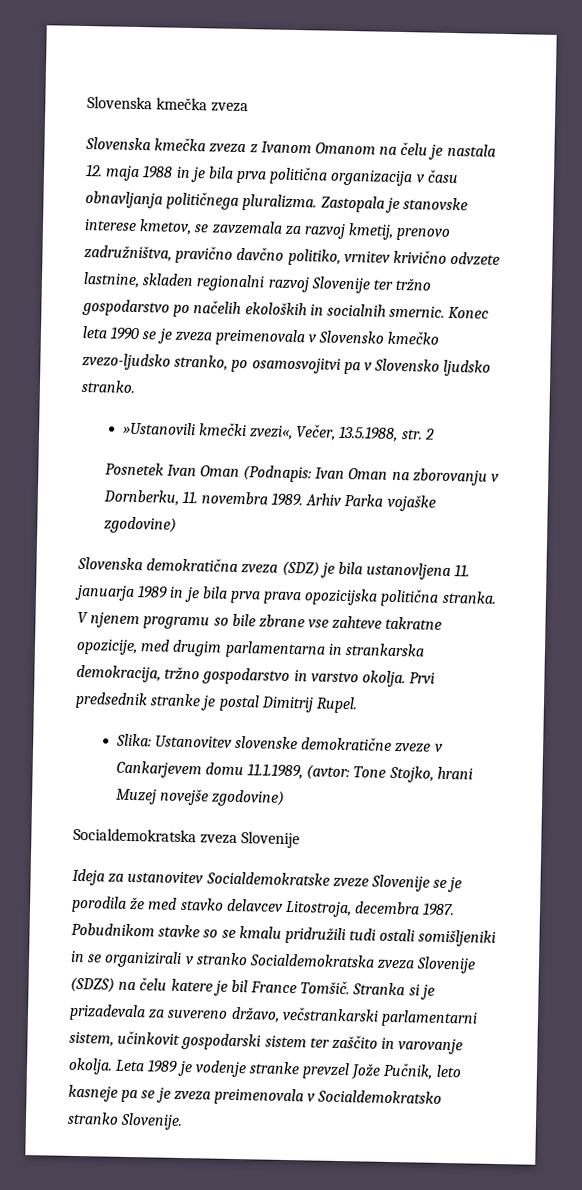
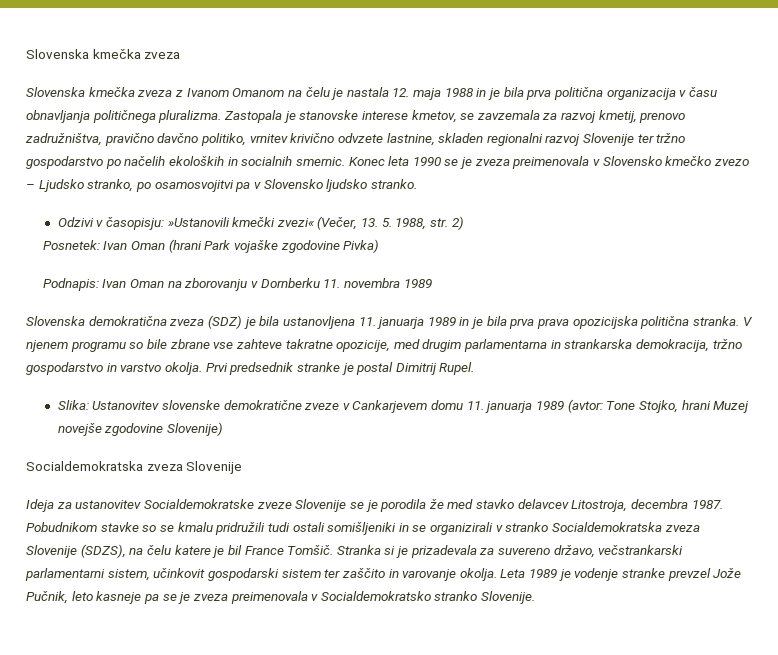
[82,352,171,371] zvezo-ljudsko -> [713,159,749,166] [26,179,84,192] zvezo – Ljudsko
[122,421,435,443] [104,462,313,483] »Ustanovili kmečki zvezi«, Večer, 13.5.1988, str. 2 // Posnetek Ivan Oman (Podnapis: -> [57,216,464,230] [42,239,380,253] [42,278,99,291] Odzivi v časopisju: »Ustanovili kmečki zvezi« (Večer, 13. 5. 1988, str. 2) // Posnetek: Ivan Oman (hrani Park vojaške zgodovine Pivka) // Podnapis:
[102,489,179,506] Dornberku, -> [260,278,320,288] Dornberku
[271,492,436,512] [103,516,177,534] 1989. Arhiv Parka vojaške zgodovine) -> [403,279,432,288] 1989
[246,763,303,780] 11.1.1989, -> [466,401,565,413] 11. januarja 1989
[210,789,285,807] zgodovine) -> [104,422,223,436] zgodovine Slovenije)
[70,976,115,993] (SDZS) -> [80,544,126,558] (SDZS),

